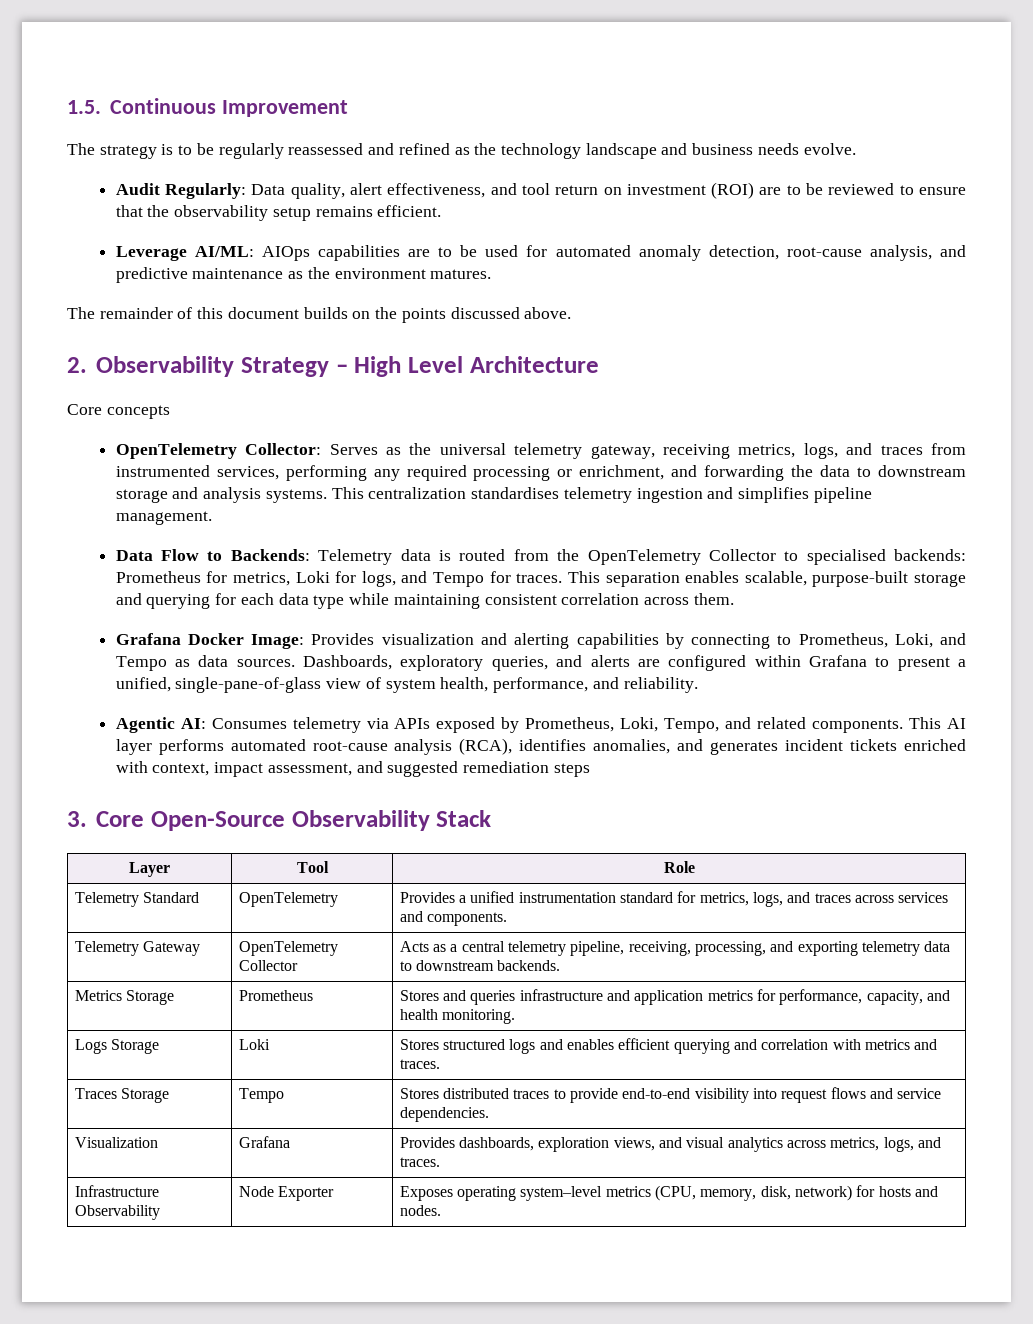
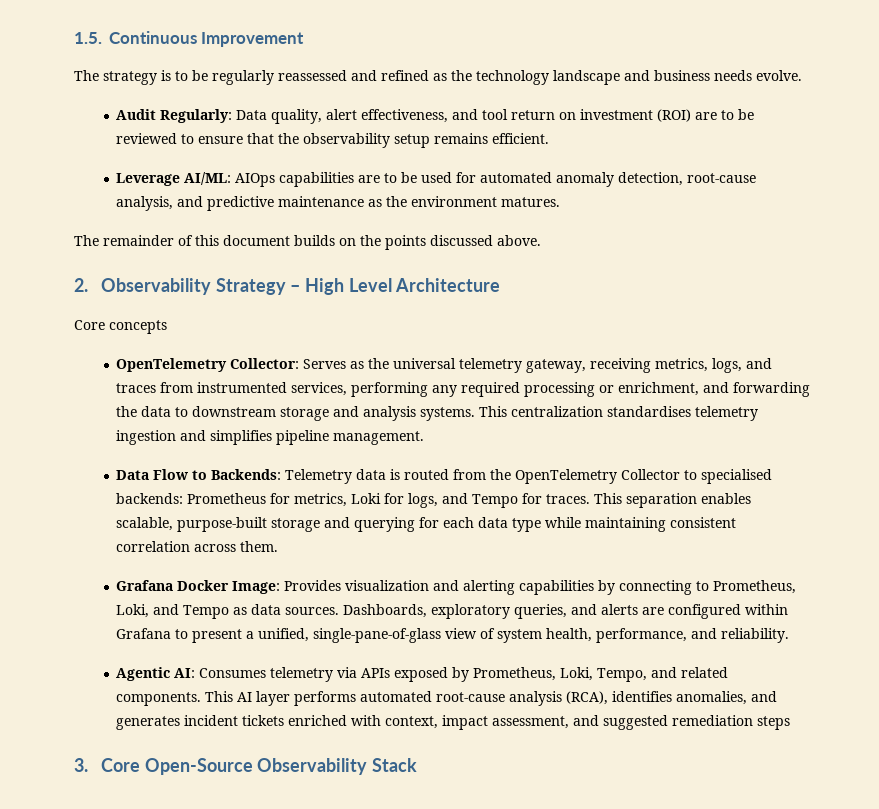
[129,862,170,877] [296,861,329,873] [663,861,695,873] [74,892,200,907] [238,892,338,907] [399,891,949,907] [399,911,508,926] [74,941,201,956] [238,941,338,956] [238,960,298,971] [399,941,951,956] [399,960,561,971] [74,990,175,1005] [238,990,313,1001] [399,989,950,1005] [399,1009,516,1024] [74,1039,160,1054] [238,1039,270,1050] [399,1038,938,1054] [399,1059,440,1069] [74,1088,170,1103] [238,1088,284,1103] [399,1087,942,1103] [399,1107,489,1122] [74,1137,158,1148] [238,1136,290,1148] [399,1137,941,1152] [399,1157,440,1167] [74,1185,159,1197] [74,1205,160,1220] [238,1186,335,1201] [399,1185,938,1201] [399,1205,441,1216] // Layer | Tool | Role // Telemetry Standard | OpenTelemetry | Provides a unified instrumentation standard for metrics, logs, and traces across services and components. // Telemetry Gateway | OpenTelemetry Collector | Acts as a central telemetry pipeline, receiving, processing, and exporting telemetry data to downstream backends. // Metrics Storage | Prometheus | Stores and queries infrastructure and application metrics for performance, capacity, and health monitoring. // Logs Storage | Loki | Stores structured logs and enables efficient querying and correlation with metrics and traces. // Traces Storage | Tempo | Stores distributed traces to provide end-to-end visibility into request flows and service dependencies. // Visualization | Grafana | Provides dashboards, exploration views, and visual analytics across metrics, logs, and traces. // Infrastructure Observability | Node Exporter | Exposes operating system–level metrics (CPU, memory, disk, network) for hosts and nodes. -> (418, 765) none

